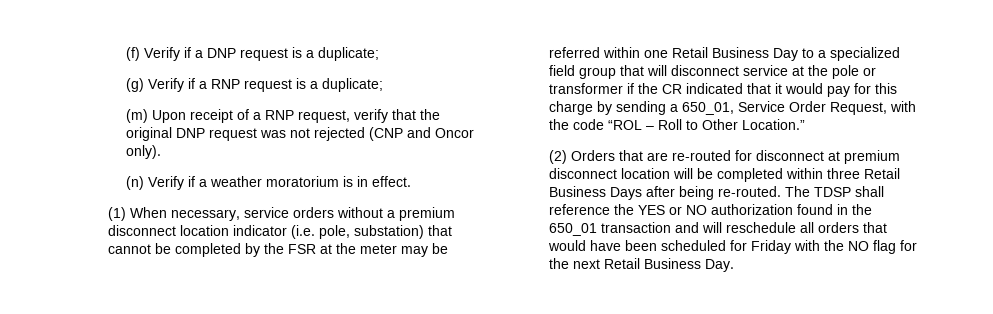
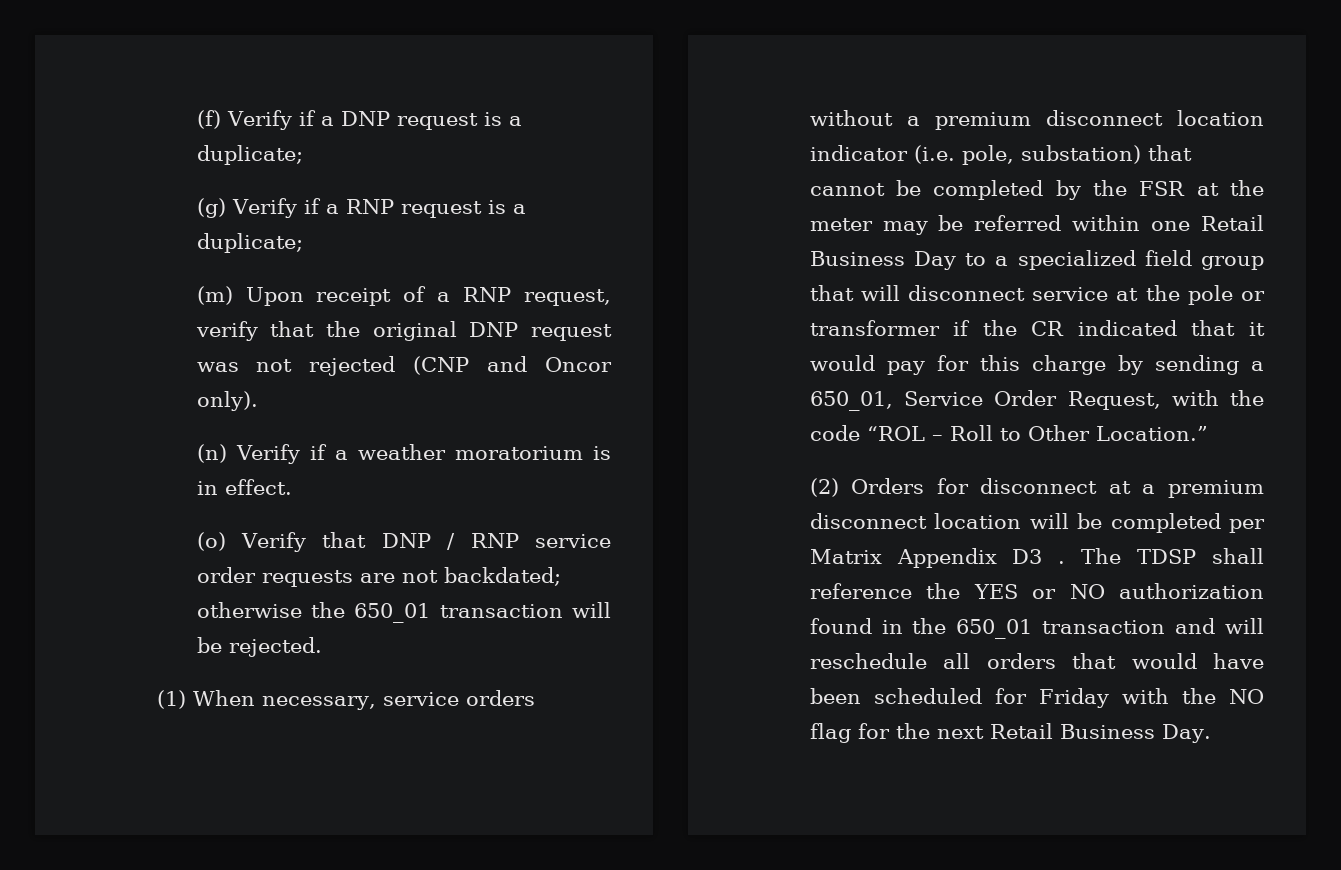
(412, 181) none -> [196,532,611,552] [196,567,561,587] [196,602,611,623] [196,637,322,657] // (o) Verify that DNP / RNP service order requests are not backdated; otherwise the 650_01 transaction will be rejected.
[618,150,731,161] that are re-routed -> (925, 486) none
(840, 156) none -> [1142,484,1156,494] a
[785,168,900,179] [548,186,781,200] within three Retail Business Days after being re-routed. -> [1229,519,1265,533] [809,548,1066,568] per Matrix Appendix D3 .

